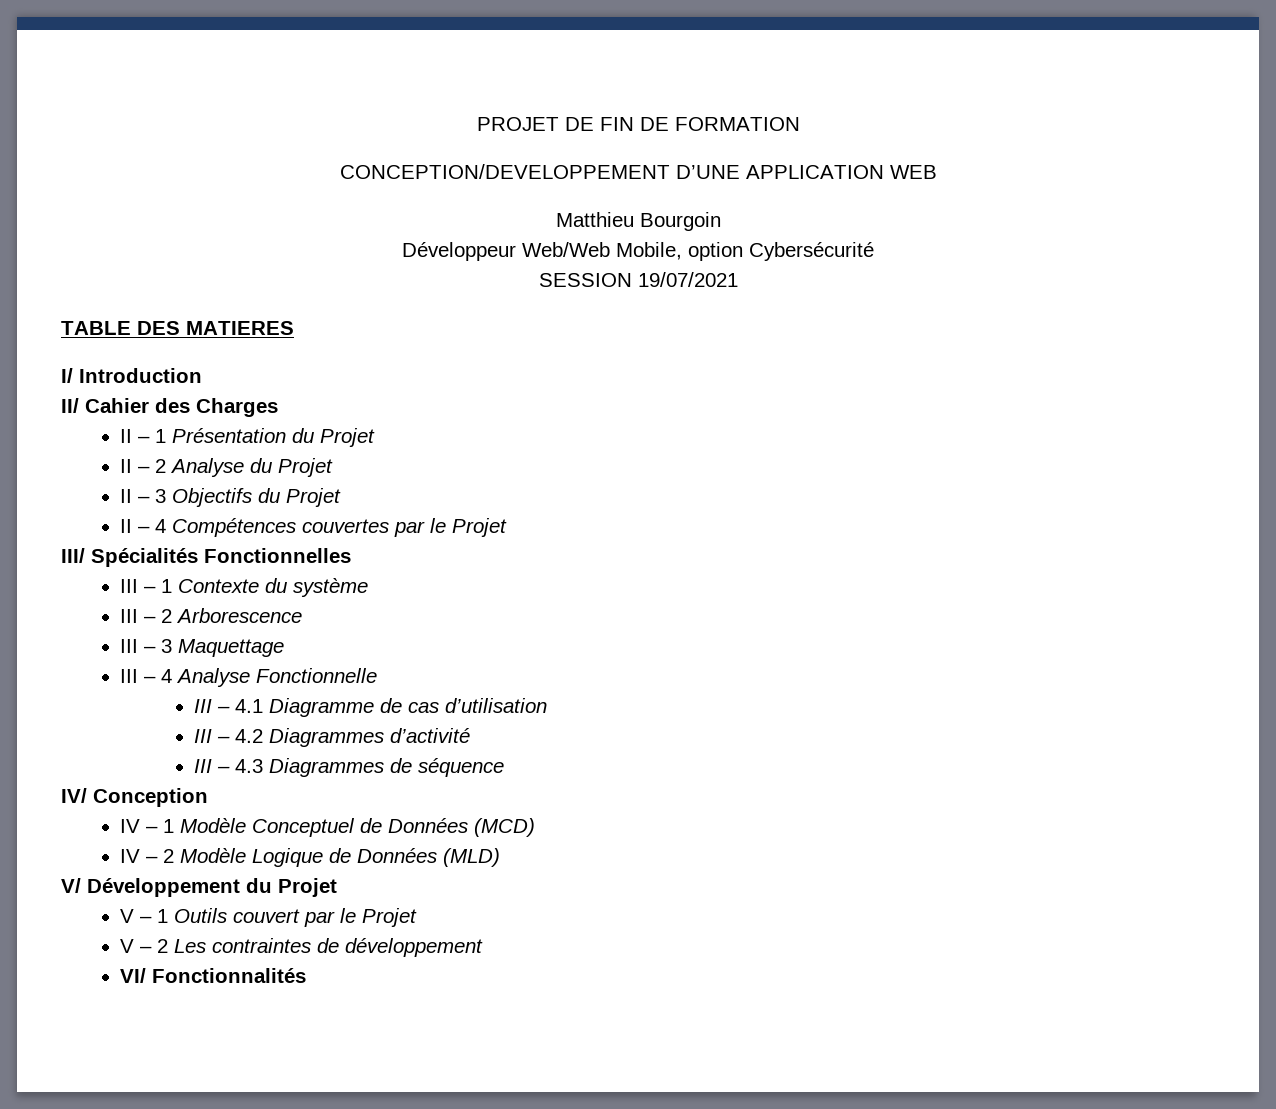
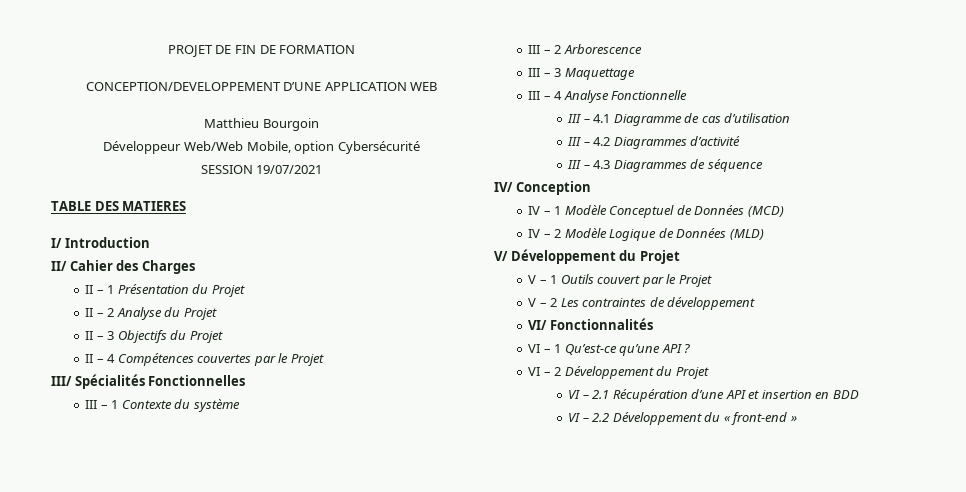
(307, 975) none -> [528,344,691,356] [528,366,709,379] [568,389,859,402] [568,412,797,425] // VI – 1 Qu’est-ce qu’une API ? // VI – 2 Développement du Projet // VI – 2.1 Récupération d’une API et insertion en BDD // VI – 2.2 Développement du « front-end »

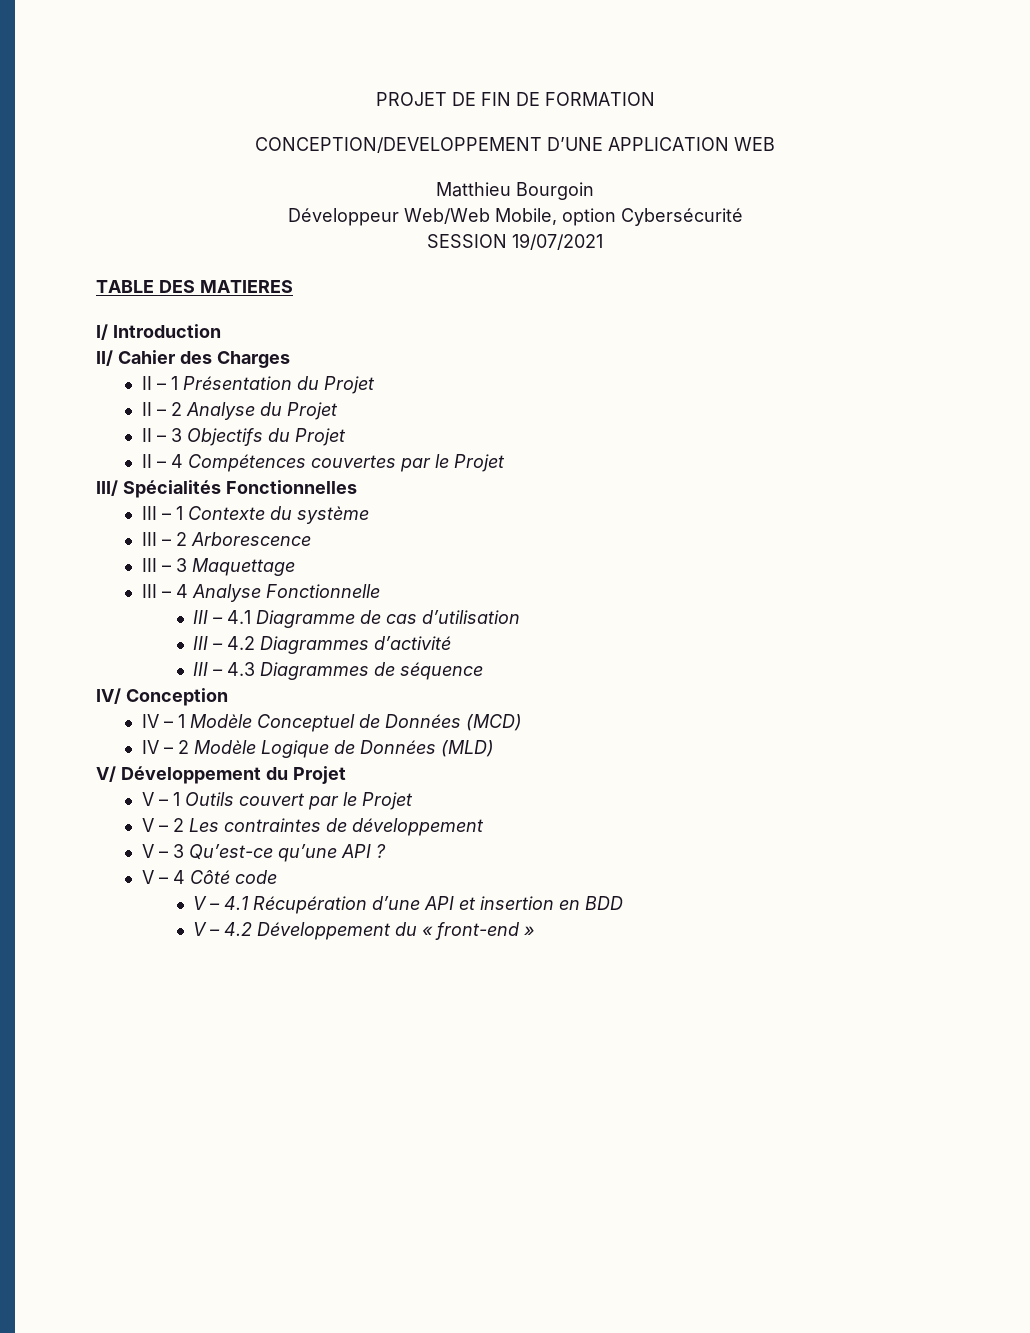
[528,318,653,330] [528,344,562,353] VI/ Fonctionnalités // VI – 1 -> [141,844,184,858] V – 3
[528,366,709,379] [568,390,610,399] VI – 2 Développement du Projet // VI – 2.1 -> [141,870,277,884] [193,896,250,910] V – 4 Côté code // V – 4.1
[568,413,610,422] VI – 2.2 -> [193,922,253,936] V – 4.2

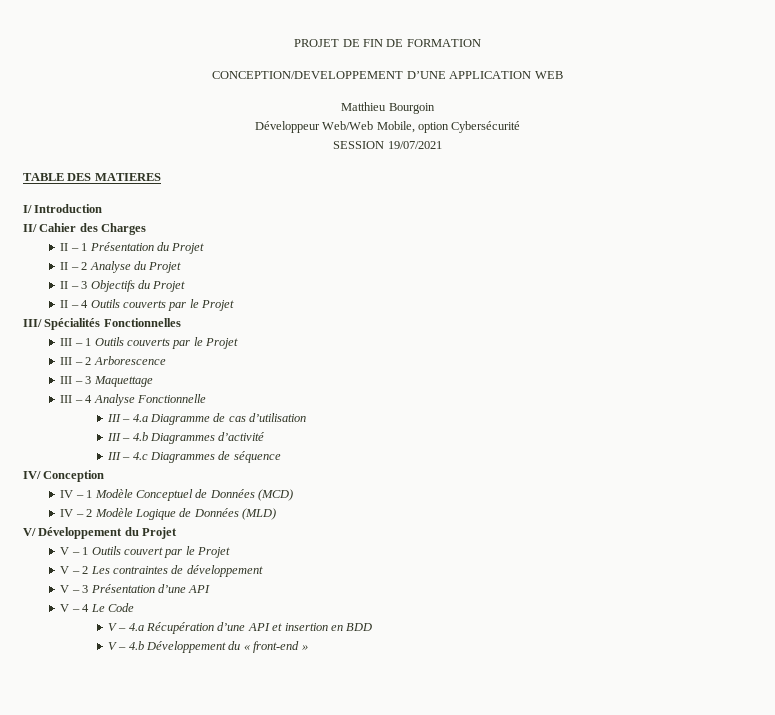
[187,454,396,472] Compétences couvertes -> [90,299,166,308] Outils couverts
[187,506,369,524] Contexte du système -> [94,337,239,349] Outils couverts par le Projet
[227,610,252,624] 4.1 -> [132,414,148,422] 4.a
[227,636,256,650] 4.2 -> [132,432,148,441] 4.b
[227,662,256,676] 4.3 -> [132,452,148,460] 4.c
[188,844,386,862] Qu’est-ce qu’une API ? -> [90,584,211,593] Présentation d’une API
[189,870,277,884] [193,896,250,910] Côté code // V – 4.1 -> [90,603,134,612] [107,623,144,631] Le Code // V – 4.a
[224,922,253,936] 4.2 -> [128,641,144,650] 4.b

